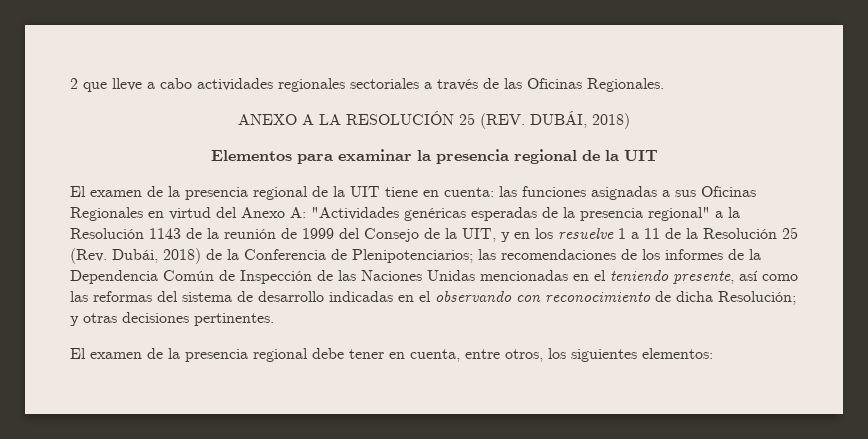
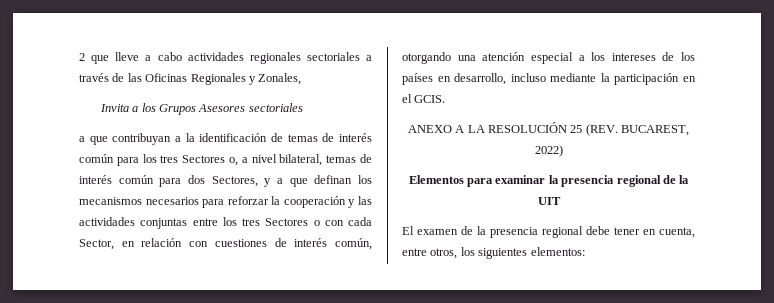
[587,78,664,92] Regionales. -> [190,73,302,85] [99,103,303,115] [79,133,372,145] [79,154,373,166] [79,175,372,187] [79,196,372,208] [79,217,372,229] [79,238,372,250] [402,52,695,64] [402,73,696,85] [402,94,446,103] Regionales y Zonales, // Invita a los Grupos Asesores sectoriales // a que contribuyan a la identificación de temas de interés común para los tres Sectores o, a nivel bilateral, temas de interés común para dos Sectores, y a que definan los mecanismos necesarios para reforzar la cooperación y las actividades conjuntas entre los tres Sectores o con cada Sector, en relación con cuestiones de interés común, otorgando una atención especial a los intereses de los países en desarrollo, incluso mediante la participación en el GCIS.
[530,111,630,129] DUBÁI, 2018) -> [621,125,690,136] [534,145,563,157] BUCAREST, 2022)
[70,186,756,200] [70,207,740,221] [70,227,798,242] [70,248,761,264] [70,270,798,284] [70,291,796,305] [70,312,274,326] // El examen de la presencia regional de la UIT tiene en cuenta: las funciones asignadas a sus Oficinas Regionales en virtud del Anexo A: "Actividades genéricas esperadas de la presencia regional" a la Resolución 1143 de la reunión de 1999 del Consejo de la UIT, y en los resuelve 1 a 11 de la Resolución 25 (Rev. Dubái, 2018) de la Conferencia de Plenipotenciarios; las recomendaciones de los informes de la Dependencia Común de Inspección de las Naciones Unidas mencionadas en el teniendo presente, así como las reformas del sistema de desarrollo indicadas en el observando con reconocimiento de dicha Resolución; y otras decisiones pertinentes. -> (561, 201) none

